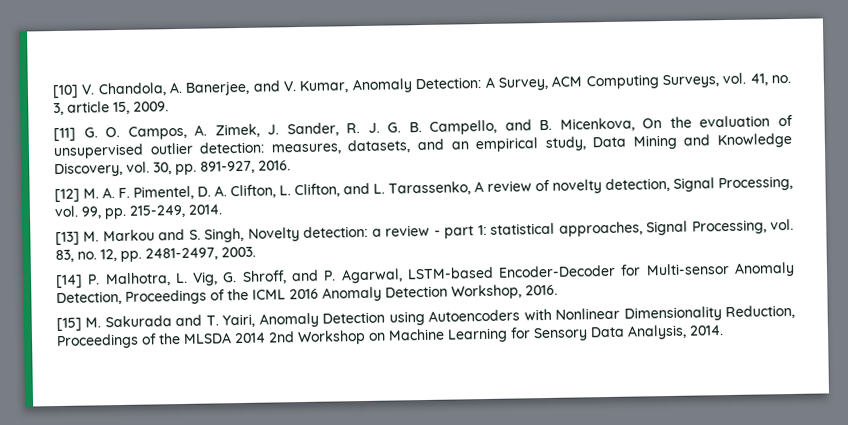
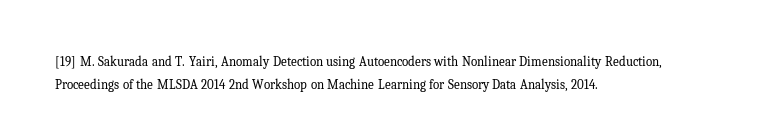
[52,72,792,99] [53,101,169,116] [53,114,793,142] [53,132,792,160] [54,160,291,178] [54,175,793,203] [54,204,223,220] [55,218,795,246] [55,246,256,263] [55,261,796,289] [56,284,558,306] [56,317,82,332] [10] V. Chandola, A. Banerjee, and V. Kumar, Anomaly Detection: A Survey, ACM Computing Surveys, vol. 41, no. 3, article 15, 2009. // [11] G. O. Campos, A. Zimek, J. Sander, R. J. G. B. Campello, and B. Micenkova, On the evaluation of unsupervised outlier detection: measures, datasets, and an empirical study, Data Mining and Knowledge Discovery, vol. 30, pp. 891-927, 2016. // [12] M. A. F. Pimentel, D. A. Clifton, L. Clifton, and L. Tarassenko, A review of novelty detection, Signal Processing, vol. 99, pp. 215-249, 2014. // [13] M. Markou and S. Singh, Novelty detection: a review - part 1: statistical approaches, Signal Processing, vol. 83, no. 12, pp. 2481-2497, 2003. // [14] P. Malhotra, L. Vig, G. Shroff, and P. Agarwal, LSTM-based Encoder-Decoder for Multi-sensor Anomaly Detection, Proceedings of the ICML 2016 Anomaly Detection Workshop, 2016. // [15] -> [55,56,76,69] [19]

